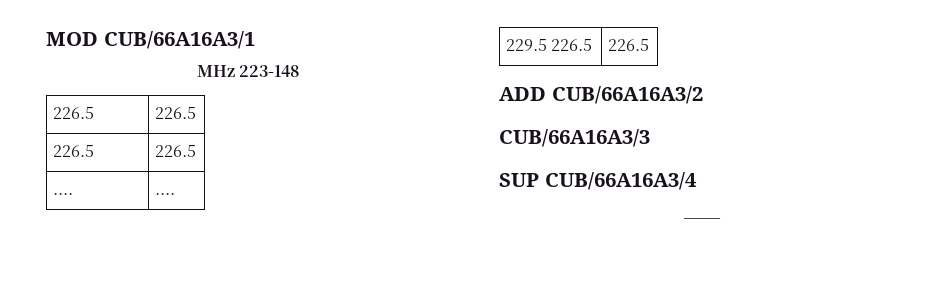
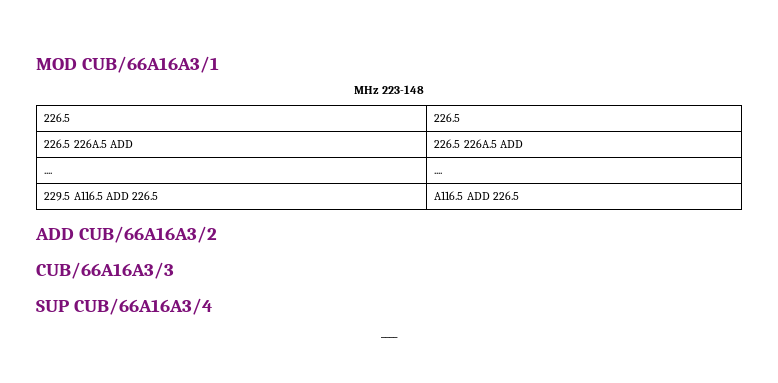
[154,145,196,157] | 226.5 -> [73,139,133,148] [434,139,523,148] 226A.5 ADD | 226.5 226A.5 ADD
[551,39,593,51] 226.5 | -> [73,191,159,200] [434,191,490,200] A116.5 ADD 226.5 | A116.5 ADD

